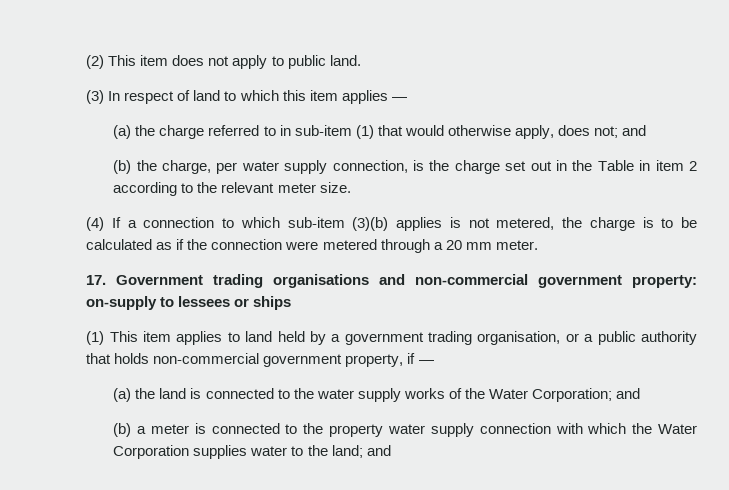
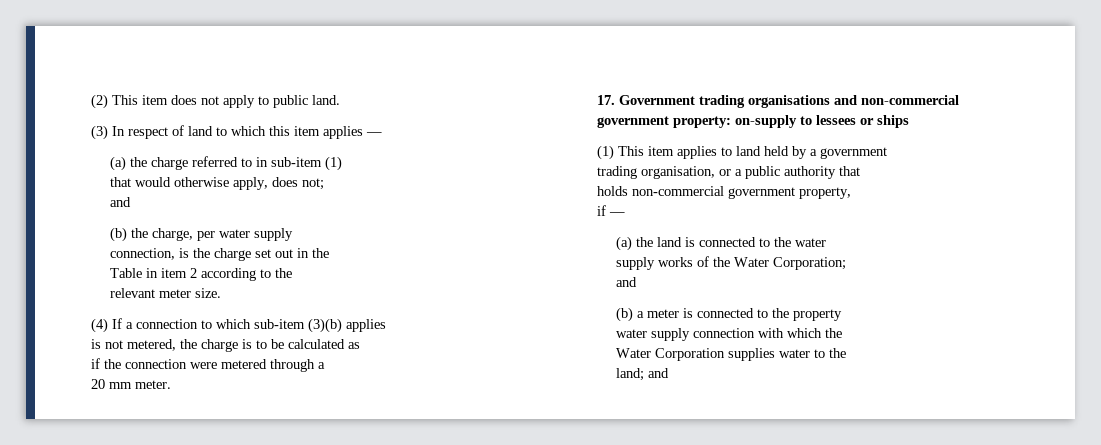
(374, 132) none -> (342, 163) //
(618, 132) none -> (324, 184) //
(328, 167) none -> (293, 234) //
(593, 165) none -> (329, 253) //
(218, 187) none -> (292, 273) //
(443, 224) none -> (386, 325) //
(173, 246) none -> (360, 345) //
(443, 246) none -> (325, 365) //
(424, 338) none -> (887, 153) //
(112, 358) none -> (860, 171) //
(404, 360) none -> (851, 193) //
(354, 394) none -> (826, 242) //
(612, 395) none -> (846, 263) //
(384, 430) none -> (842, 315) //
(653, 428) none -> (842, 333) //
(328, 450) none -> (846, 353) //

